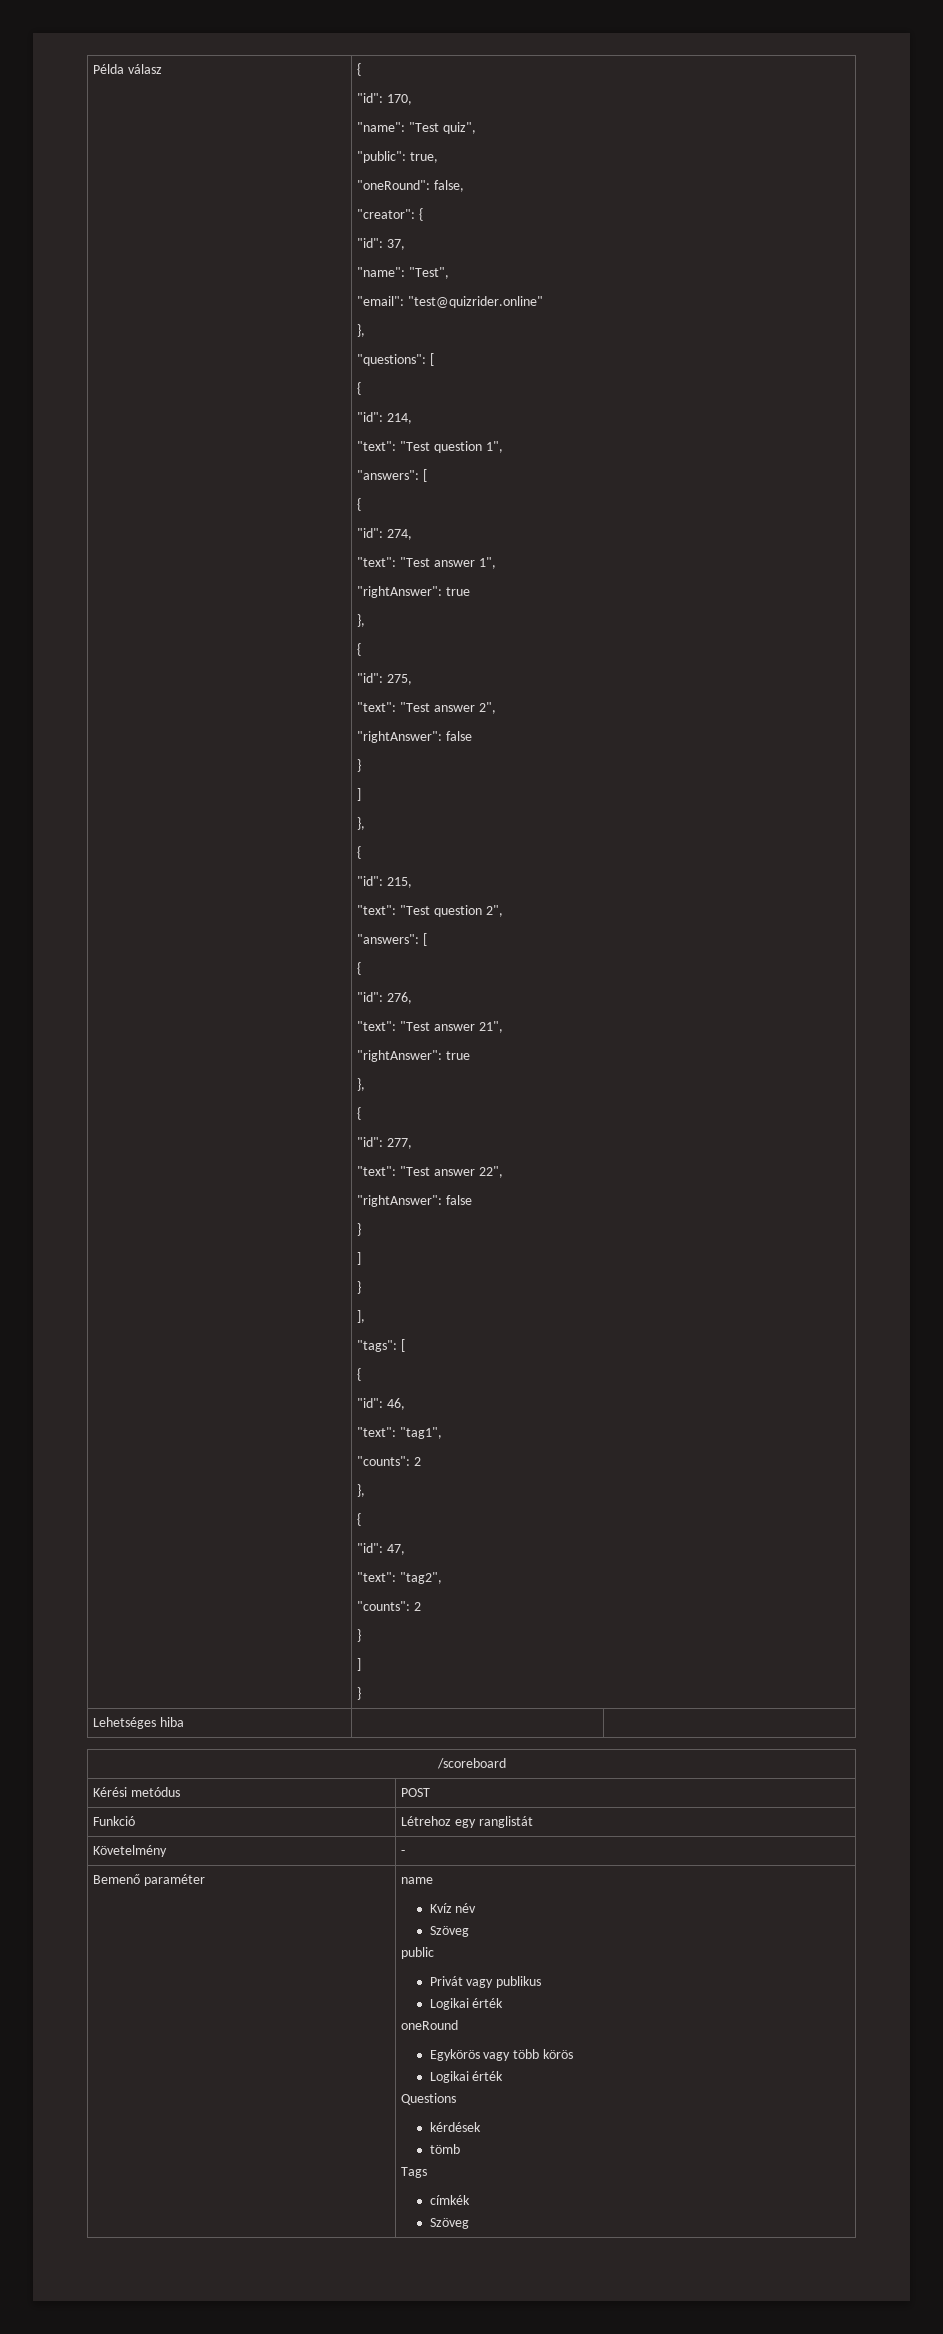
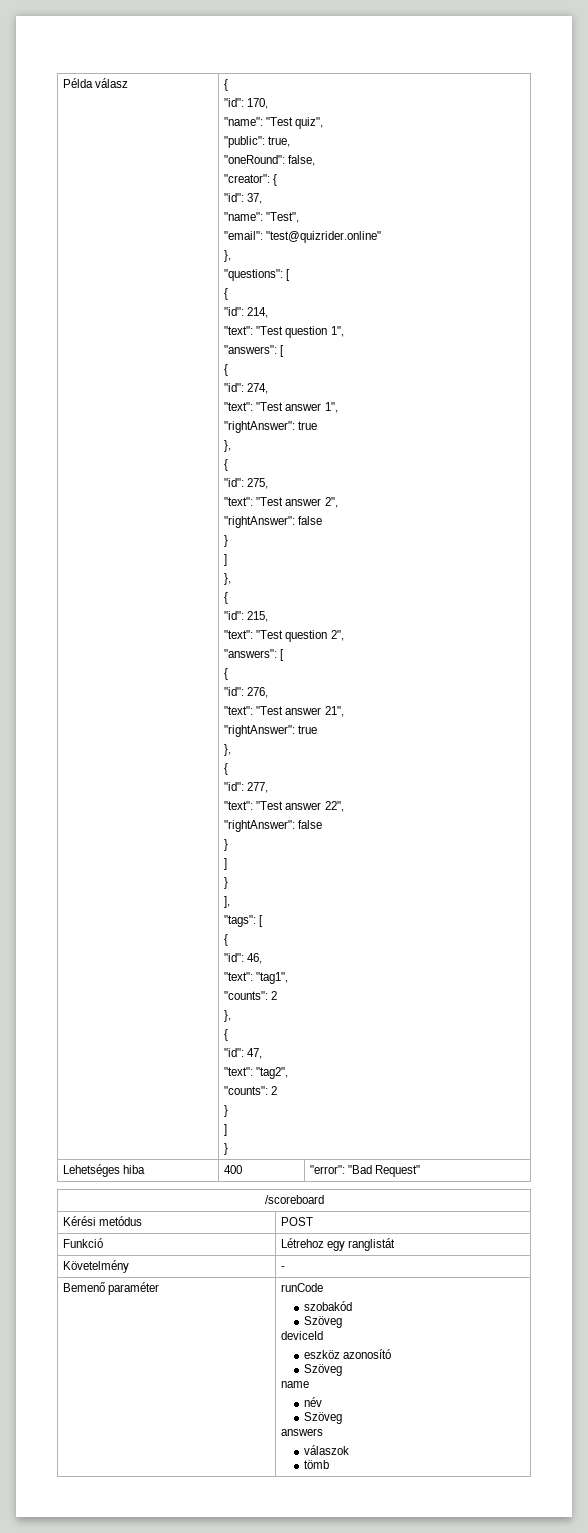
(184, 1722) | -> [224,1165,243,1174] [310,1165,421,1177] 400 | "error": "Bad Request"
(205, 1880) none -> [281,1283,324,1292] [304,1301,353,1311] [304,1316,343,1328] [281,1331,324,1340] [304,1349,392,1359] [304,1364,343,1376] runCode // szobakód // Szöveg // deviceId // eszköz azonosító // Szöveg //
[429,1903,452,1913] Kvíz -> (310, 1384) none
[401,1947,435,1959] [429,1976,542,1988] [429,1998,504,2010] [401,2020,459,2030] [429,2049,573,2061] [429,2071,504,2083] [401,2093,457,2105] [429,2122,481,2132] [429,2144,460,2154] [401,2167,428,2178] [429,2195,470,2205] [429,2218,469,2229] public // Privát vagy publikus // Logikai érték // oneRound // Egykörös vagy több körös // Logikai érték // Questions // kérdések // tömb // Tags // címkék // Szöveg -> [281,1428,324,1436] [304,1445,350,1455] [304,1460,330,1469] answers // válaszok // tömb

